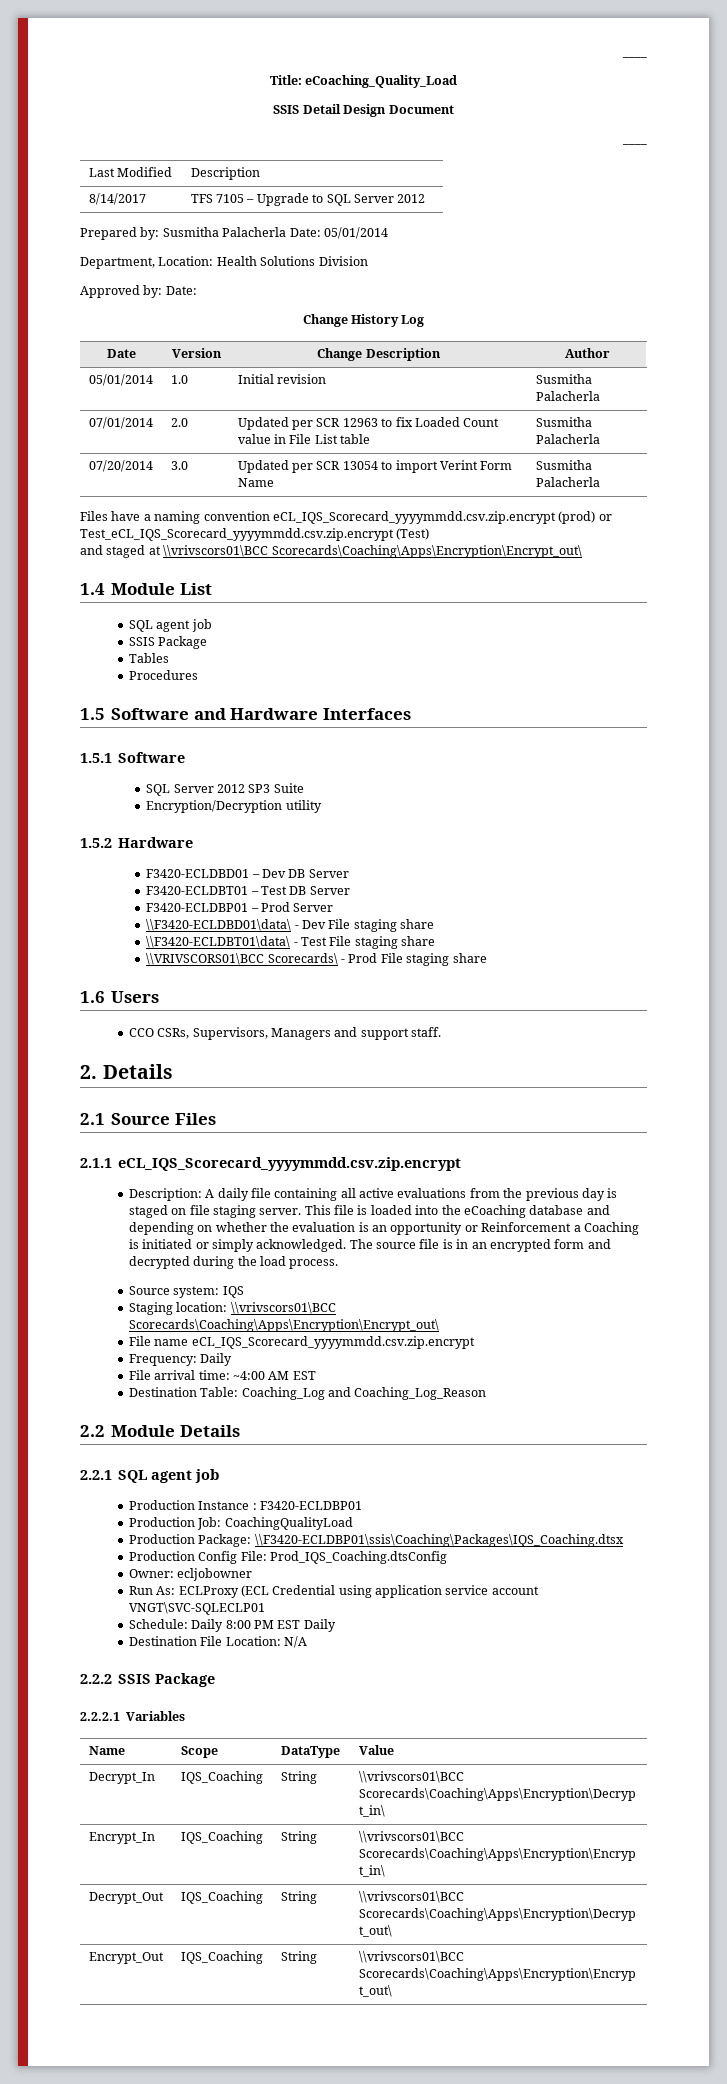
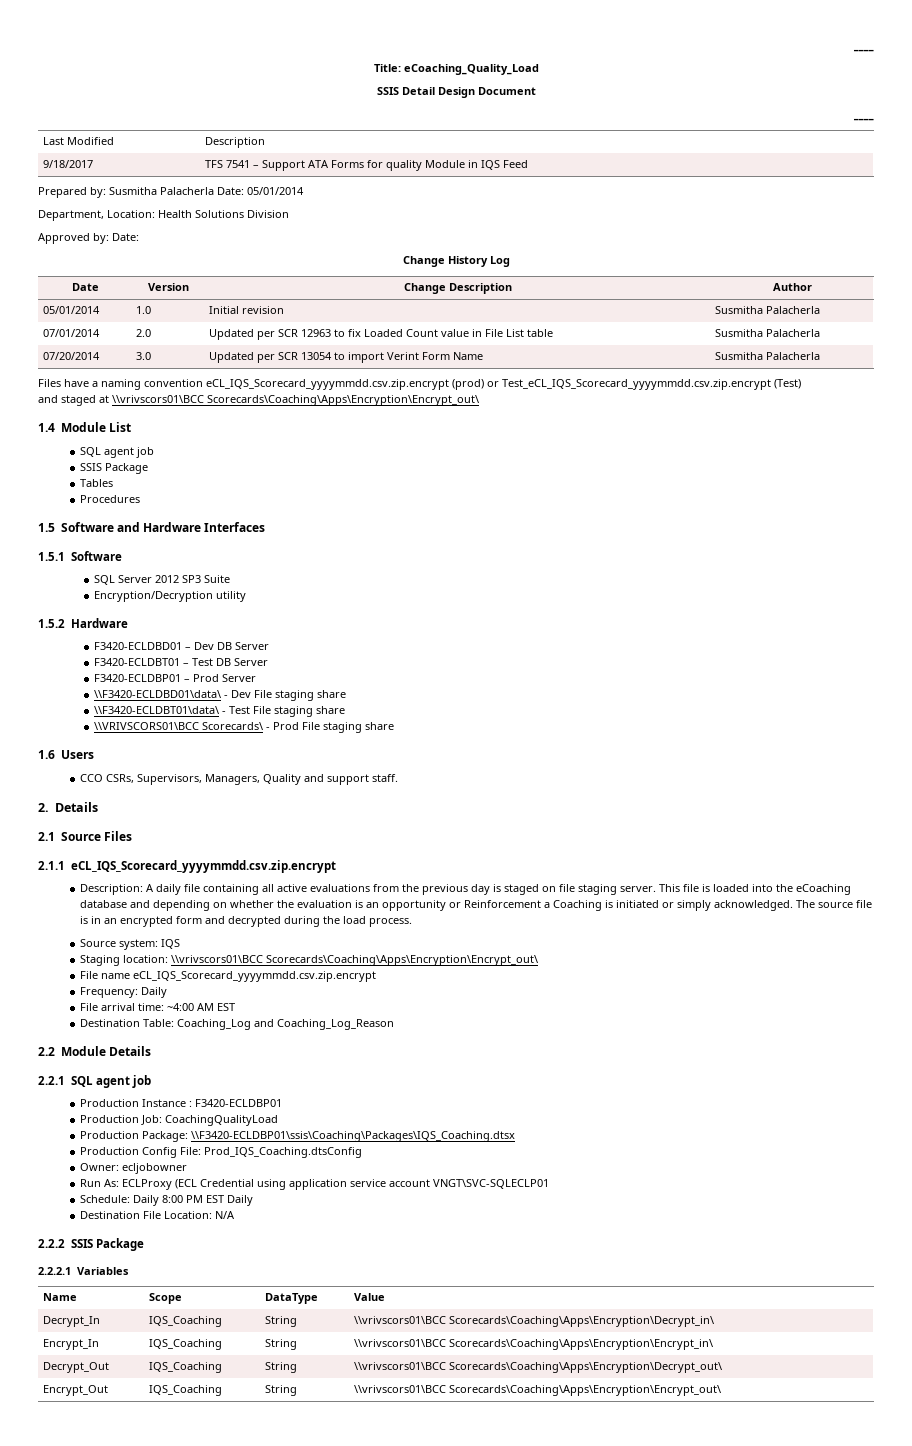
[88,193,146,205] 8/14/2017 -> [43,160,94,168] 9/18/2017
[216,193,426,206] 7105 – Upgrade to SQL Server 2012 -> [226,160,529,171] 7541 – Support ATA Forms for quality Module in IQS Feed
[270,1028,331,1040] Managers -> [204,774,301,785] Managers, Quality

